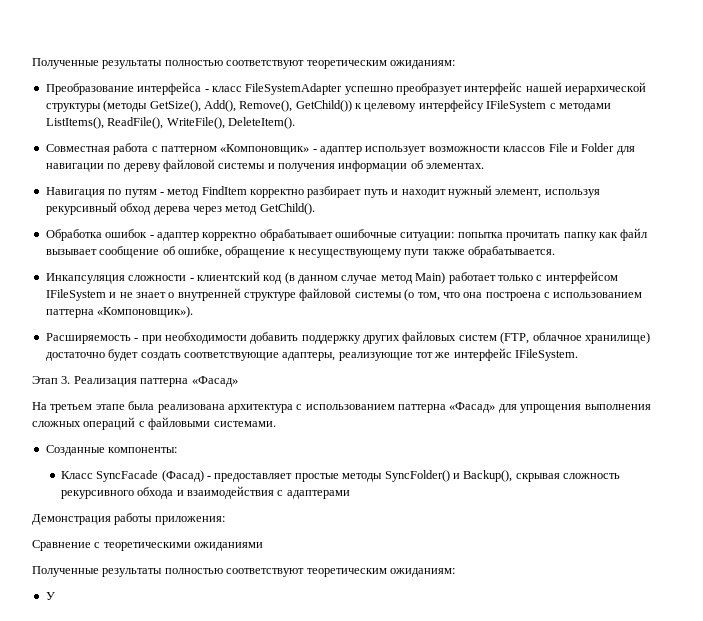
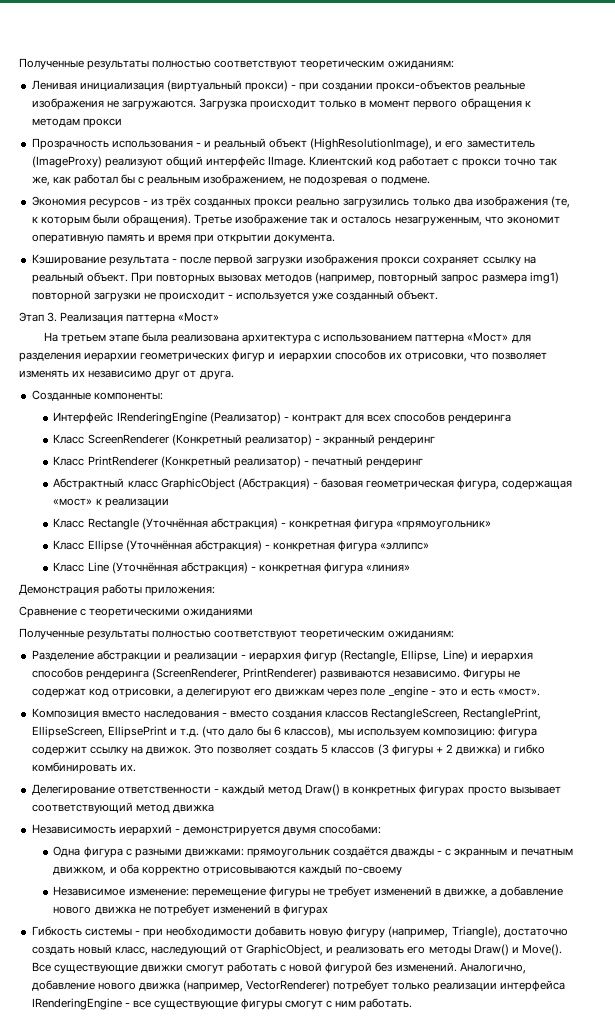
[32,58,455,69] [45,82,647,95] [45,99,611,112] [45,117,295,129] [45,143,635,155] [45,159,485,172] [45,185,600,198] [45,202,315,215] [45,228,648,241] [45,246,556,258] [45,271,618,284] [45,288,643,301] [45,306,194,318] [45,331,650,344] [45,348,579,361] Полученные результаты полностью соответствуют теоретическим ожиданиям: // Преобразование интерфейса - класс FileSystemAdapter успешно преобразует интерфейс нашей иерархической структуры (методы GetSize(), Add(), Remove(), GetChild()) к целевому интерфейсу IFileSystem с методами ListItems(), ReadFile(), WriteFile(), DeleteItem(). // Совместная работа с паттерном «Компоновщик» - адаптер использует возможности классов File и Folder для навигации по дереву файловой системы и получения информации об элементах. // Навигация по путям - метод FindItem корректно разбирает путь и находит нужный элемент, используя рекурсивный обход дерева через метод GetChild(). // Обработка ошибок - адаптер корректно обрабатывает ошибочные ситуации: попытка прочитать папку как файл вызывает сообщение об ошибке, обращение к несуществующему пути также обрабатывается. // Инкапсуляция сложности - клиентский код (в данном случае метод Main) работает только с интерфейсом IFileSystem и не знает о внутренней структуре файловой системы (о том, что она построена с использованием паттерна «Компоновщик»). // Расширяемость - при необходимости добавить поддержку других файловых систем (FTP, облачное хранилище) достаточно будет создать соответствующие адаптеры, реализующие тот же интерфейс IFileSystem. -> [19,58,454,70] [31,80,526,92] [31,98,531,110] [31,118,122,128] [31,138,535,150] [31,156,557,168] [31,174,430,186] [31,196,570,208] [31,214,560,226] [31,234,336,244] [31,254,536,266] [31,272,559,284] [31,290,439,302] Полученные результаты полностью соответствуют теоретическим ожиданиям: // Ленивая инициализация (виртуальный прокси) - при создании прокси-объектов реальные изображения не загружаются. Загрузка происходит только в момент первого обращения к методам прокси // Прозрачность использования - и реальный объект (HighResolutionImage), и его заместитель (ImageProxy) реализуют общий интерфейс IImage. Клиентский код работает с прокси точно так же, как работал бы с реальным изображением, не подозревая о подмене. // Экономия ресурсов - из трёх созданных прокси реально загрузились только два изображения (те, к которым были обращения). Третье изображение так и осталось незагруженным, что экономит оперативную память и время при открытии документа. // Кэширование результата - после первой загрузки изображения прокси сохраняет ссылку на реальный объект. При повторных вызовах методов (например, повторный запрос размера img1) повторной загрузки не происходит - используется уже созданный объект.
[191,376,238,387] «Фасад» -> [178,312,220,322] «Мост»
[449,402,651,413] [32,417,276,430] [45,445,178,456] [60,470,621,482] [60,486,350,499] «Фасад» для упрощения выполнения сложных операций с файловыми системами. // Созданные компоненты: // Класс SyncFacade (Фасад) - предоставляет простые методы SyncFolder() и Backup(), скрывая сложность рекурсивного обхода и взаимодействия с адаптерами -> [467,332,531,343] [19,350,548,362] [19,370,234,380] [31,390,163,401] [53,412,512,424] [53,434,436,446] [53,456,424,468] [53,478,573,490] [53,498,169,508] [53,518,492,530] [53,540,430,552] [53,562,411,574] «Мост» для разделения иерархии геометрических фигур и иерархии способов их отрисовки, что позволяет изменять их независимо друг от друга. // Созданные компоненты: // Интерфейс IRenderingEngine (Реализатор) - контракт для всех способов рендеринга // Класс ScreenRenderer (Конкретный реализатор) - экранный рендеринг // Класс PrintRenderer (Конкретный реализатор) - печатный рендеринг // Абстрактный класс GraphicObject (Абстракция) - базовая геометрическая фигура, содержащая «мост» к реализации // Класс Rectangle (Уточнённая абстракция) - конкретная фигура «прямоугольник» // Класс Ellipse (Уточнённая абстракция) - конкретная фигура «эллипс» // Класс Line (Уточнённая абстракция) - конкретная фигура «линия»
[45,592,55,600] У -> [31,650,533,662] [31,668,521,680] [31,686,541,698] [31,708,542,720] [31,726,537,738] [31,744,546,756] [31,762,136,774] [31,784,561,796] [31,802,214,814] [31,824,382,836] [53,846,573,858] [53,864,403,876] [53,886,564,898] [53,904,329,916] [31,926,568,938] [31,944,562,956] [31,962,526,974] [31,980,566,992] [31,998,413,1010] Разделение абстракции и реализации - иерархия фигур (Rectangle, Ellipse, Line) и иерархия способов рендеринга (ScreenRenderer, PrintRenderer) развиваются независимо. Фигуры не содержат код отрисовки, а делегируют его движкам через поле _engine - это и есть «мост». // Композиция вместо наследования - вместо создания классов RectangleScreen, RectanglePrint, EllipseScreen, EllipsePrint и т.д. (что дало бы 6 классов), мы используем композицию: фигура содержит ссылку на движок. Это позволяет создать 5 классов (3 фигуры + 2 движка) и гибко комбинировать их. // Делегирование ответственности - каждый метод Draw() в конкретных фигурах просто вызывает соответствующий метод движка // Независимость иерархий - демонстрируется двумя способами: // Одна фигура с разными движками: прямоугольник создаётся дважды - с экранным и печатным движком, и оба корректно отрисовываются каждый по-своему // Независимое изменение: перемещение фигуры не требует изменений в движке, а добавление нового движка не потребует изменений в фигурах // Гибкость системы - при необходимости добавить новую фигуру (например, Triangle), достаточно создать новый класс, наследующий от GraphicObject, и реализовать его методы Draw() и Move(). Все существующие движки смогут работать с новой фигурой без изменений. Аналогично, добавление нового движка (например, VectorRenderer) потребует только реализации интерфейса IRenderingEngine - все существующие фигуры смогут с ним работать.

